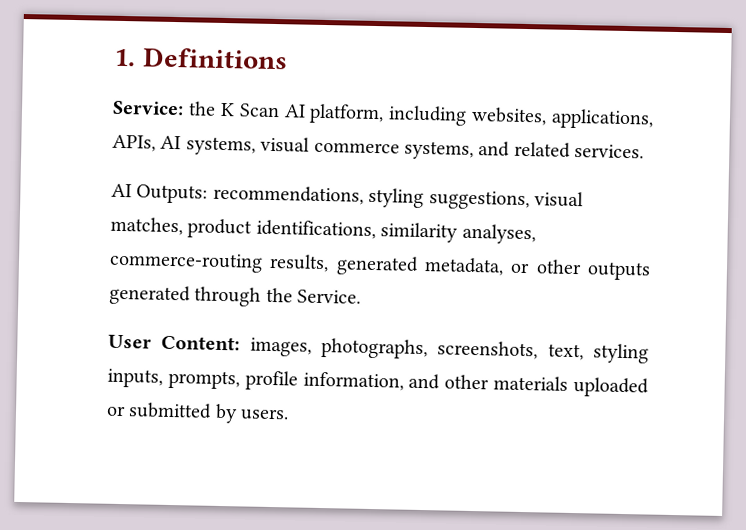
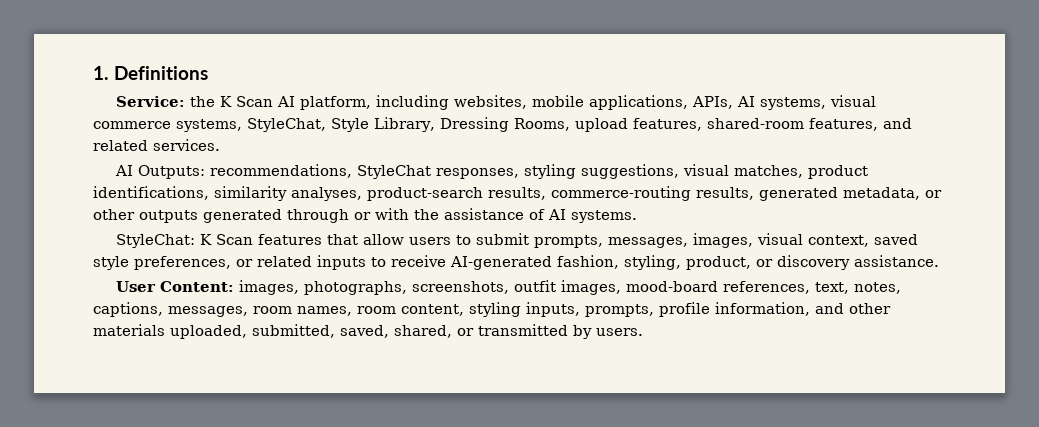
(548, 116) none -> [531,95,584,107] mobile
(474, 150) none -> [247,117,878,132] StyleChat, Style Library, Dressing Rooms, upload features, shared-room features,
(364, 194) none -> [356,165,519,179] StyleChat responses,
(536, 234) none -> [367,187,546,201] product-search results,
[265,287,362,304] the Service. -> [354,208,637,223] [115,233,918,248] [93,255,939,270] or with the assistance of AI systems. // StyleChat: K Scan features that allow users to submit prompts, messages, images, visual context, saved style preferences, or related inputs to receive AI-generated fashion, styling, product, or discovery assistance.
[547,343,584,361] text, -> [513,280,901,295] [93,302,464,317] outfit images, mood-board references, text, notes, captions, messages, room names, room content,
[572,376,649,398] [106,402,213,419] uploaded or submitted -> [170,324,568,339] uploaded, submitted, saved, shared, or transmitted

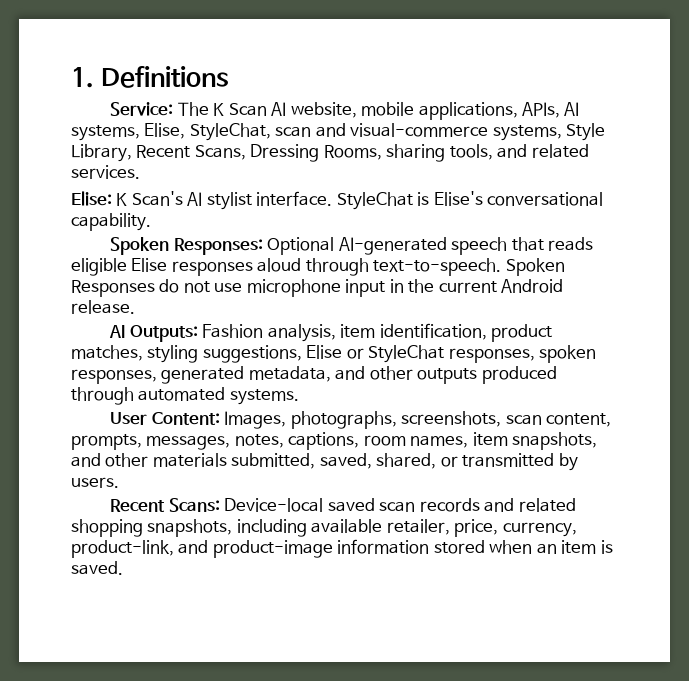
[189,96,215,107] the -> [177,102,209,116] The
[299,95,527,110] platform, including websites, -> [290,102,357,118] website,
[829,95,876,107] [93,117,912,132] [93,139,220,151] [114,164,868,179] [93,186,754,201] visual commerce systems, StyleChat, Style Library, Dressing Rooms, upload features, shared-room features, and related services. // AI Outputs: recommendations, StyleChat responses, styling suggestions, visual matches, product identifications, similarity analyses, product-search results, commerce-routing results, -> [144,123,606,141] [71,144,589,162] [71,165,140,179] [71,191,604,210] [71,213,151,231] [110,237,594,255] [71,258,565,276] [71,279,564,297] [71,300,135,314] [109,323,553,342] [71,345,597,363] [71,369,157,384] Elise, StyleChat, scan and visual-commerce systems, Style Library, Recent Scans, Dressing Rooms, sharing tools, and related services. // Elise: K Scan's AI stylist interface. StyleChat is Elise's conversational capability. // Spoken Responses: Optional AI-generated speech that reads eligible Elise responses aloud through text-to-speech. Spoken Responses do not use microphone input in the current Android release. // AI Outputs: Fashion analysis, item identification, product matches, styling suggestions, Elise or StyleChat responses, spoken responses,
[925,190,942,198] or -> [335,366,366,380] and
[203,208,637,223] [115,233,918,248] [93,255,939,270] generated through or with the assistance of AI systems. // StyleChat: K Scan features that allow users to submit prompts, messages, images, visual context, saved style preferences, or related inputs to receive AI-generated fashion, styling, product, or discovery assistance. -> [481,366,557,384] [71,387,299,405] produced through automated systems.
[238,280,299,295] images, -> [224,411,287,429] Images,
[513,280,849,295] outfit images, mood-board references, text, -> [505,413,612,427] [71,434,231,450] scan content, prompts, messages,
[168,306,248,317] messages, -> (360, 441) none
[357,302,810,317] room content, styling inputs, prompts, profile information, -> [472,432,598,450] item snapshots,
[170,325,247,339] uploaded, -> (227, 460) none
(643, 332) none -> [110,498,576,512] [71,519,577,537] [71,539,613,558] [71,561,123,575] // Recent Scans: Device-local saved scan records and related shopping snapshots, including available retailer, price, currency, product-link, and product-image information stored when an item is saved.

